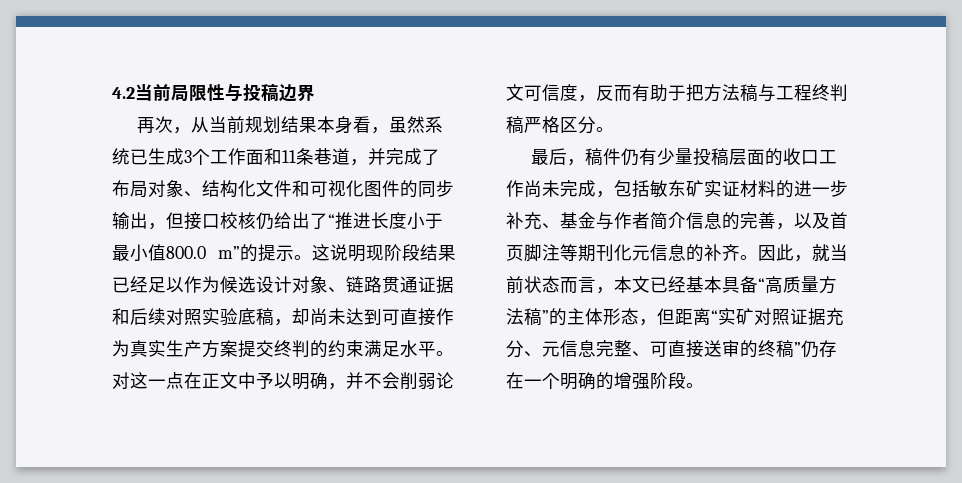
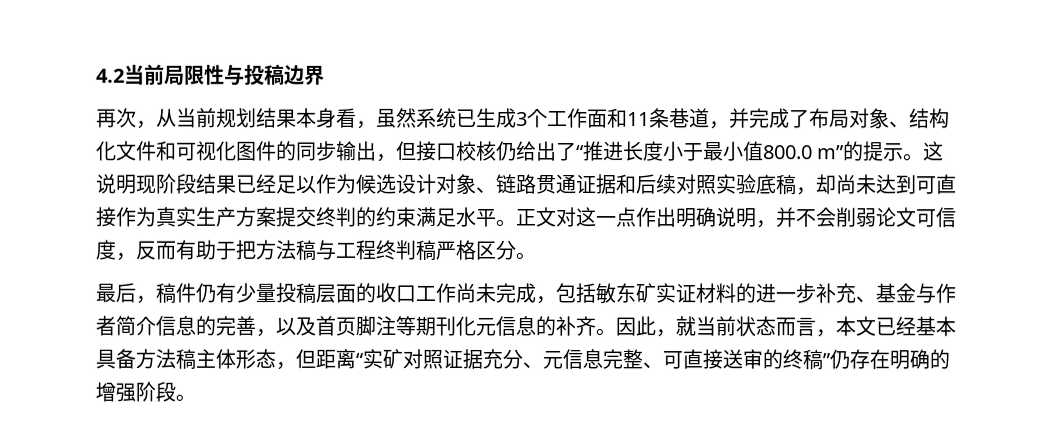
(454, 353) none -> [515,207,557,228] 正文
[184,372,328,390] 在正文中予以明确 -> [635,207,757,228] 作出明确说明
[758,276,837,294] [506,308,567,326] “高质量方法稿”的 -> [135,348,196,370] 方法稿
[524,372,560,389] 一个 -> (890, 359) none

